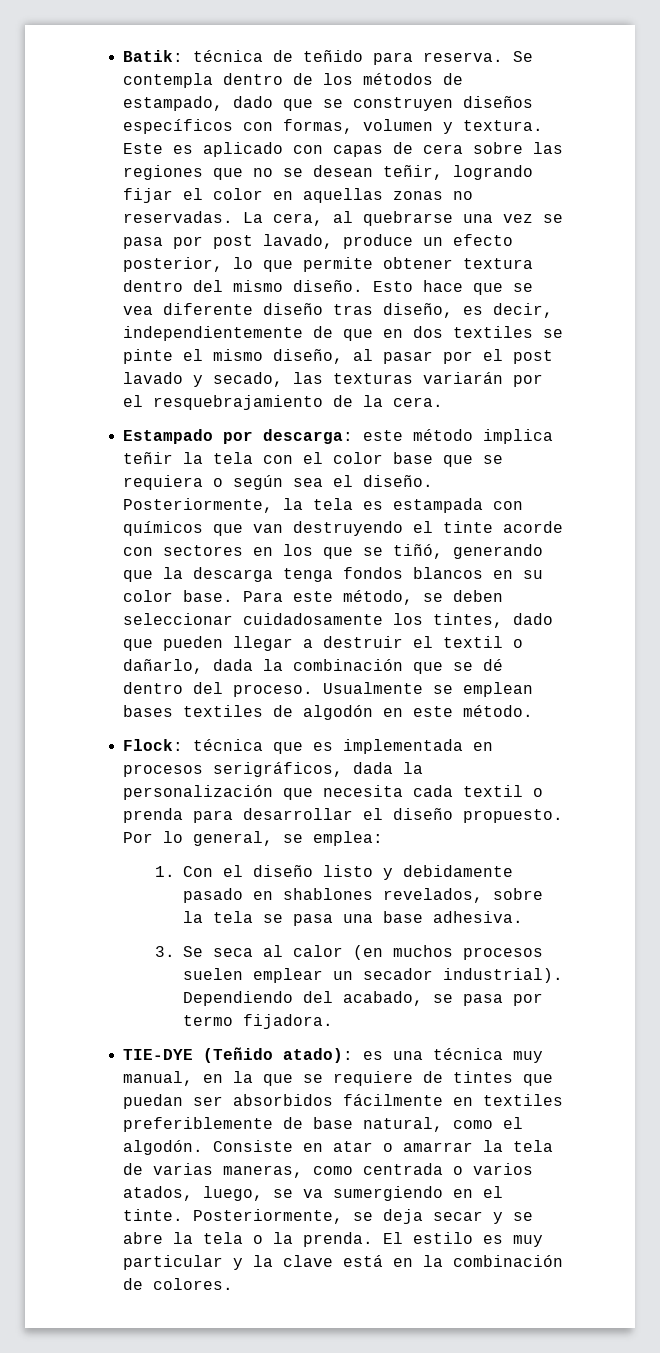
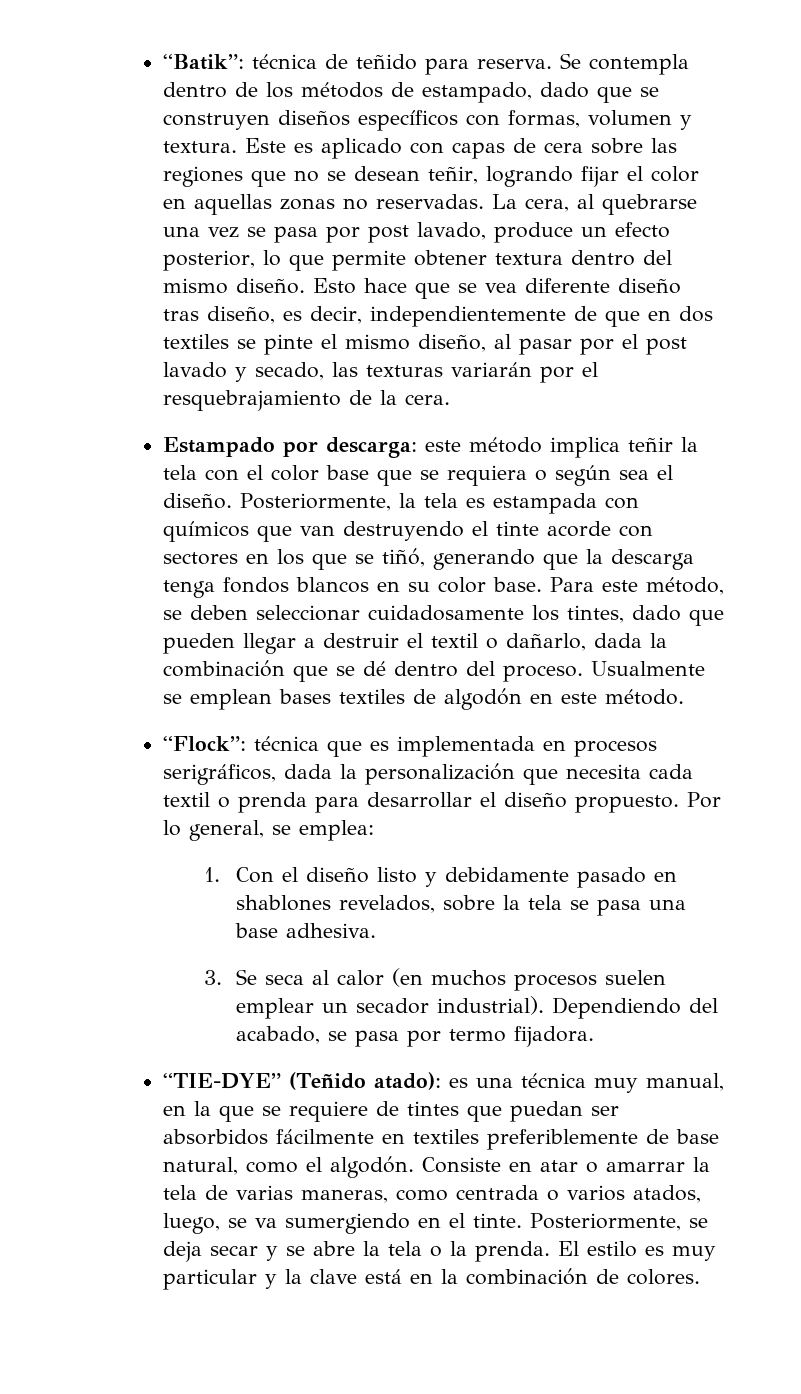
[123,50,184,62] Batik: -> [163,54,245,70] “Batik”:
[123,739,184,751] Flock: -> [163,736,247,751] “Flock”:
[123,1049,194,1060] TIE-DYE -> [163,1073,282,1089] “TIE-DYE”

